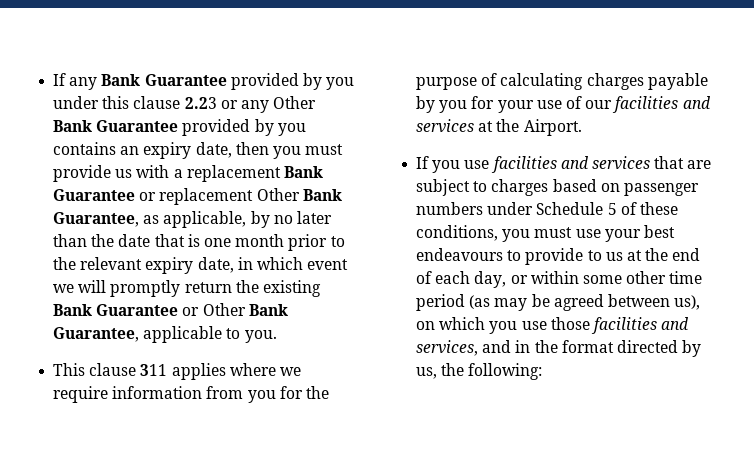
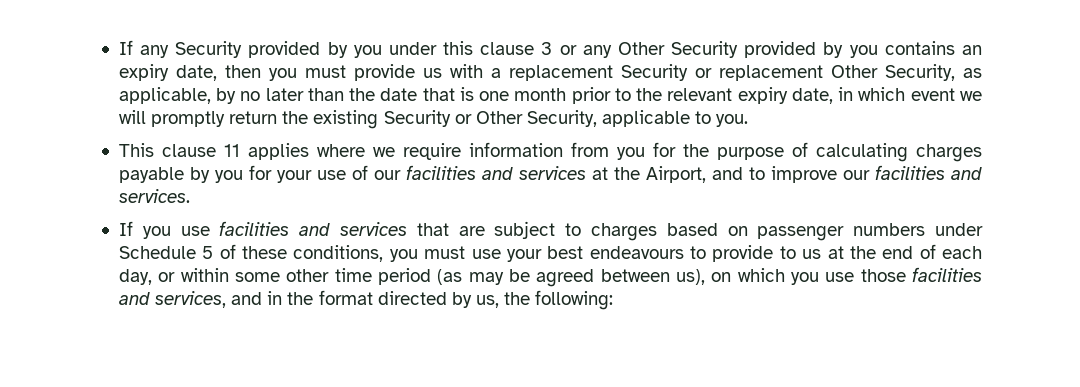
[101,74,227,86] Bank Guarantee -> [175,41,243,58] Security
[184,97,217,109] 2.23 -> [541,42,553,55] 3
[53,120,179,132] Bank Guarantee -> [671,41,739,58] Security
[283,166,323,178] [53,189,136,201] Bank Guarantee -> [620,64,688,81] Security
[302,189,342,201] [53,212,140,227] Bank Guarantee, -> [884,64,955,81] Security,
[53,303,288,316] [53,327,140,342] Bank Guarantee or Other Bank Guarantee, -> [383,110,597,127] Security or Other Security,
[140,364,168,376] 311 -> [223,144,240,157] 11
[523,119,582,136] Airport. -> [645,165,983,183] [118,189,190,203] Airport, and to improve our facilities and services.

